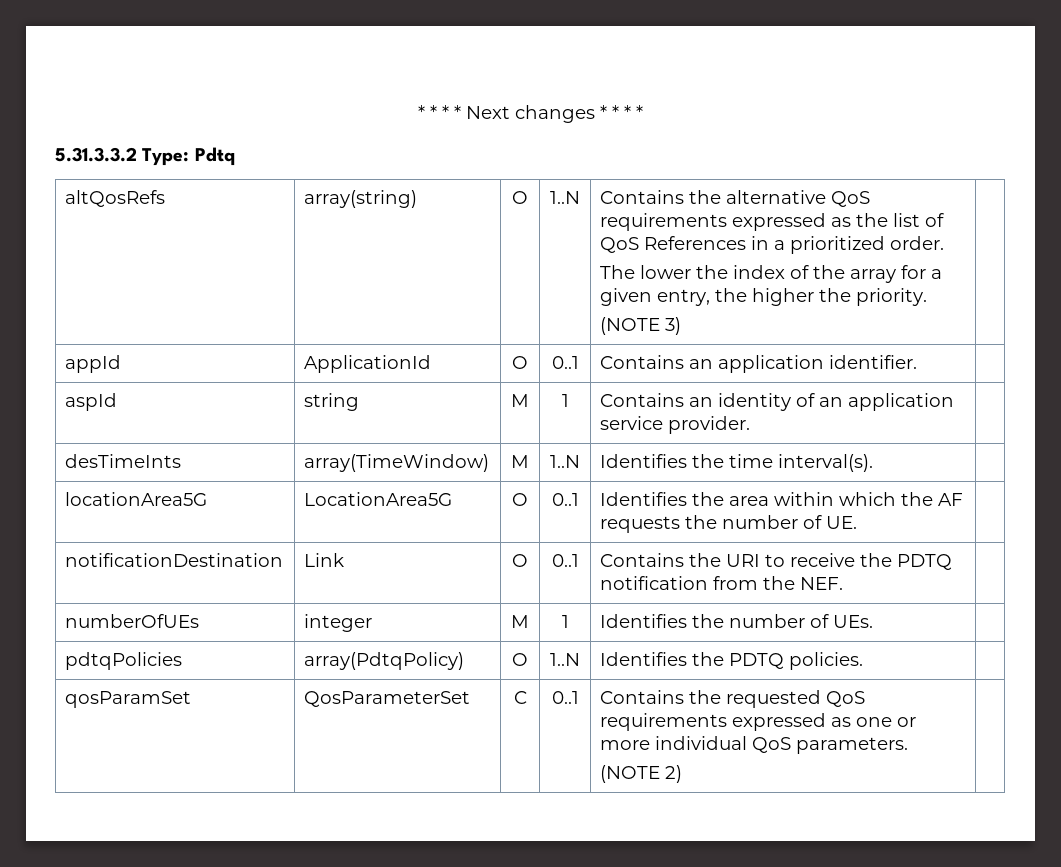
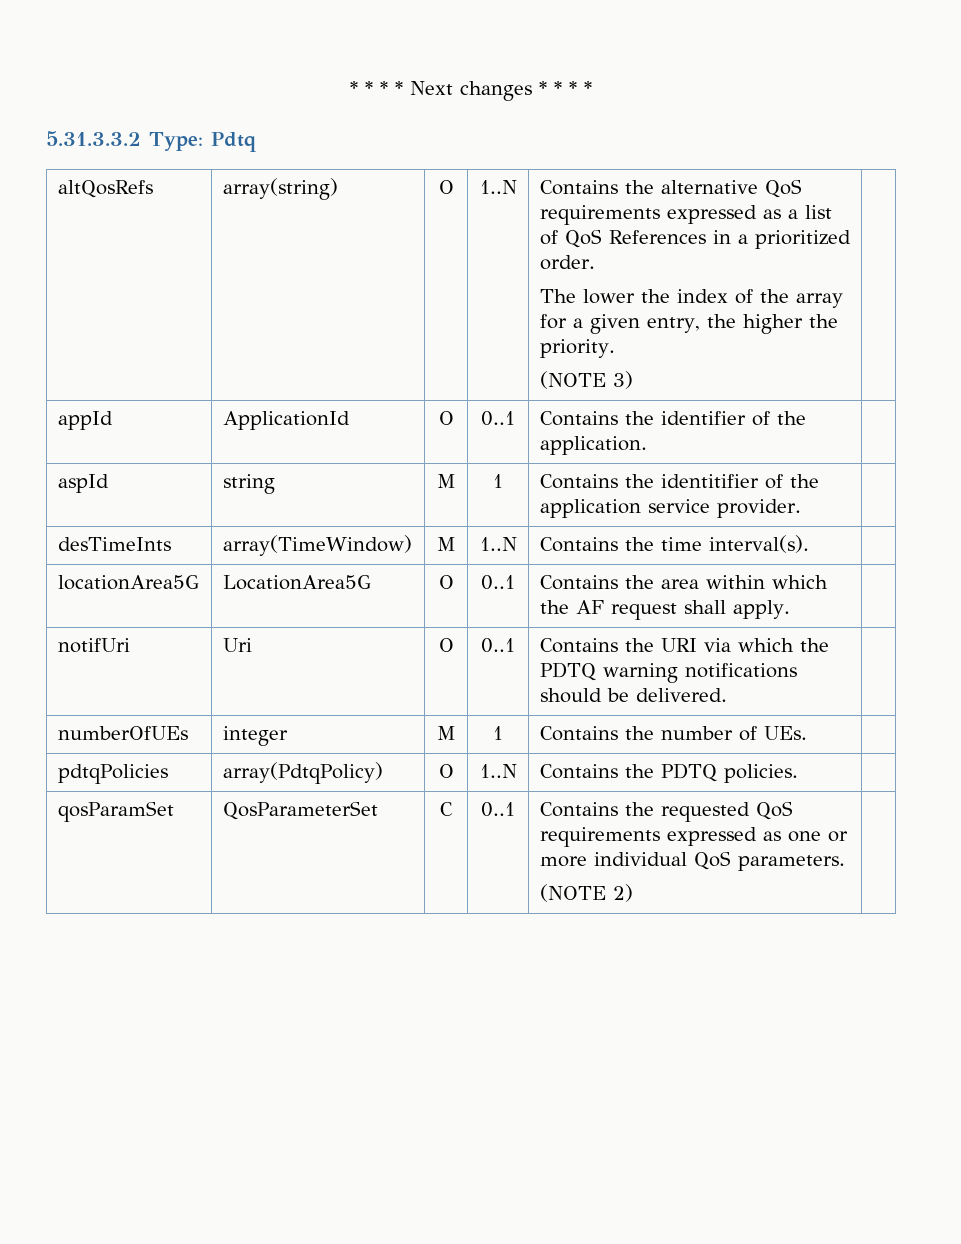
[856,213,889,227] the -> [787,209,798,219] a
[689,355,918,373] an application identifier. -> [624,411,806,426] [539,436,647,455] the identifier of the application.
[689,393,844,411] an identity of an -> [624,474,819,489] the identitifier of the
[600,454,688,468] Identifies -> [539,537,618,552] Contains
[600,492,688,506] Identifies -> [539,575,618,590] Contains
[600,515,858,533] [65,553,284,567] [304,553,345,567] requests the number of UE. | // notificationDestination | Link -> [610,600,790,620] [57,638,130,653] [222,638,252,652] request shall apply. | // notifUri | Uri
[765,553,953,570] [600,576,844,590] to receive the PDTQ notification from the NEF. -> [703,638,829,652] [539,662,797,683] [539,688,727,703] via which the PDTQ warning notifications should be delivered.
[600,614,688,628] Identifies -> [539,726,618,741] Contains
[600,652,688,666] Identifies -> [539,764,618,779] Contains

